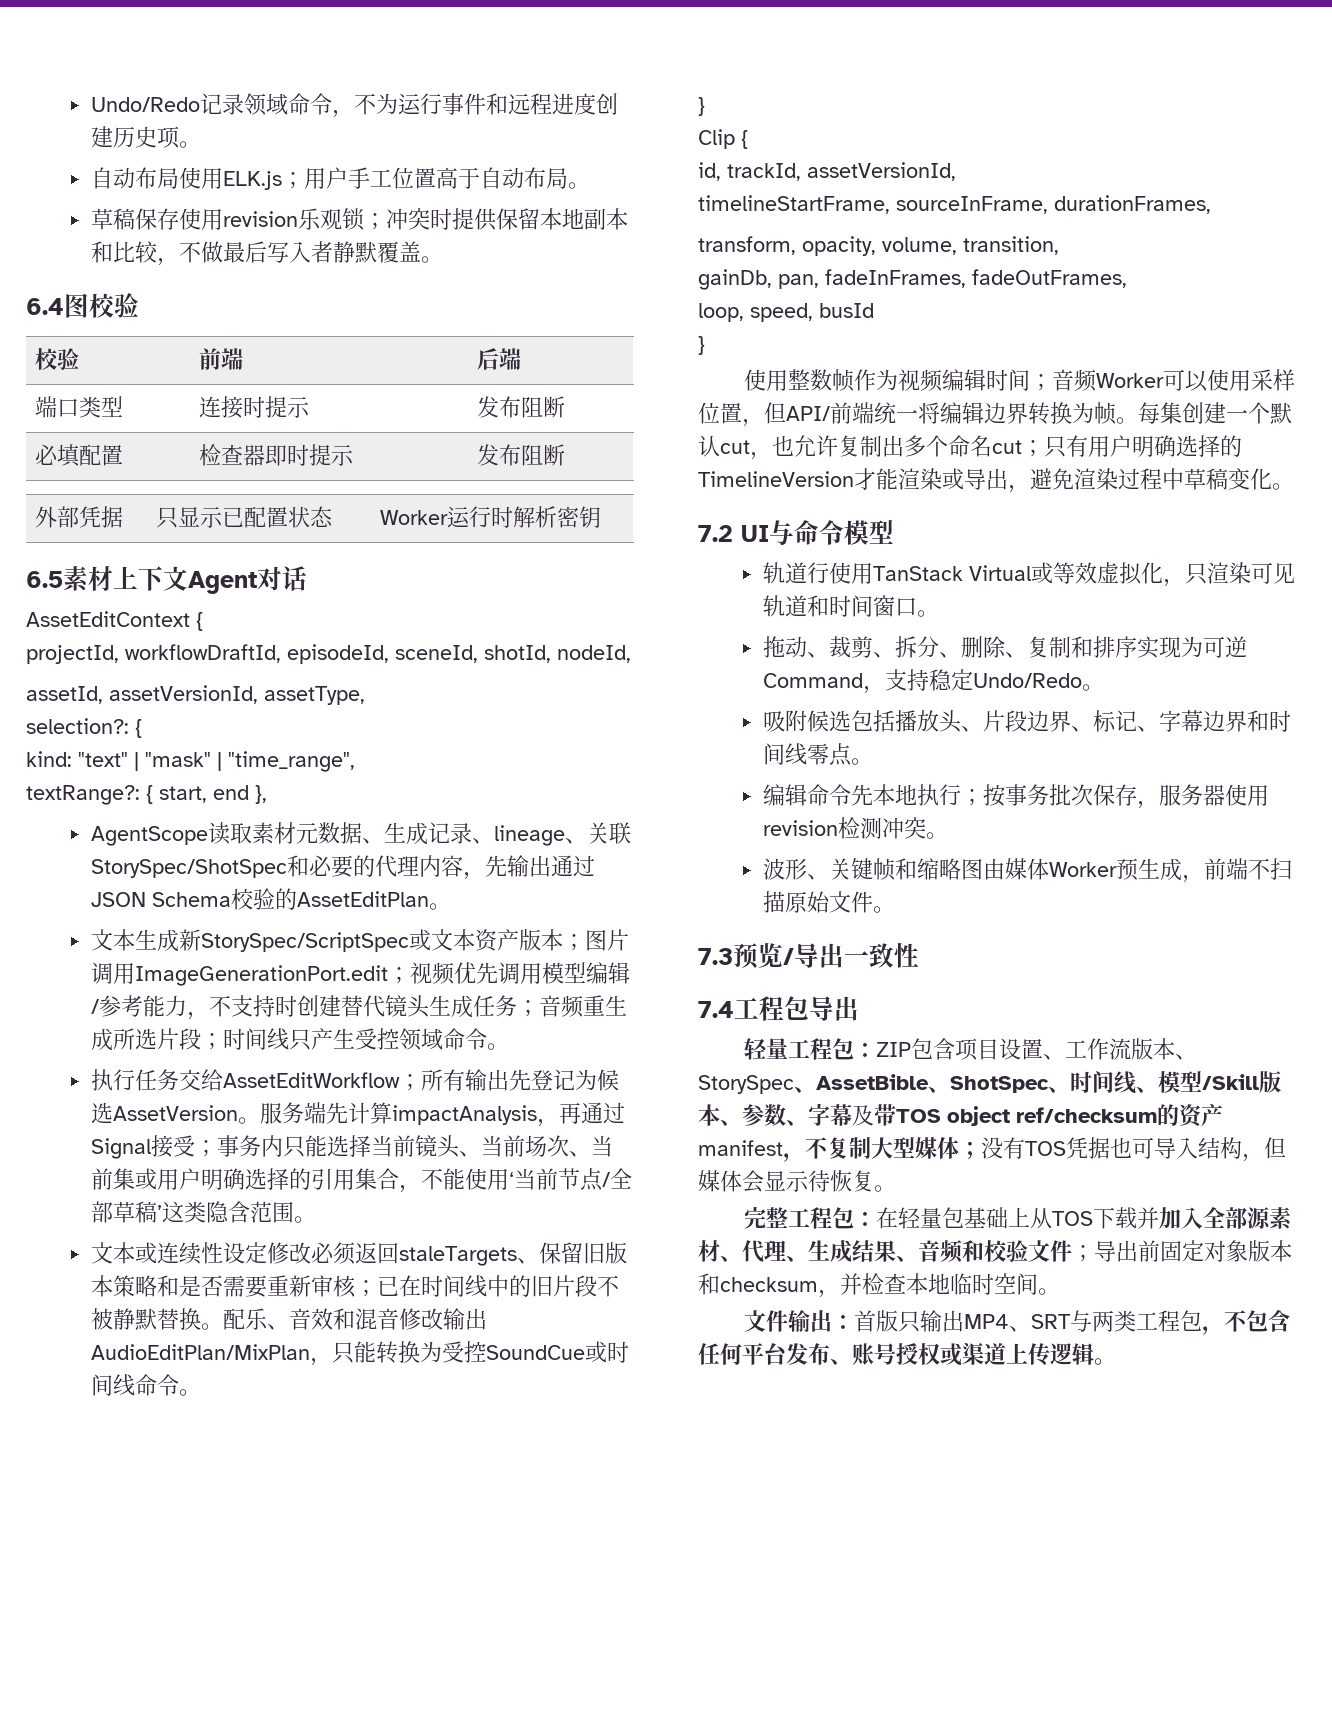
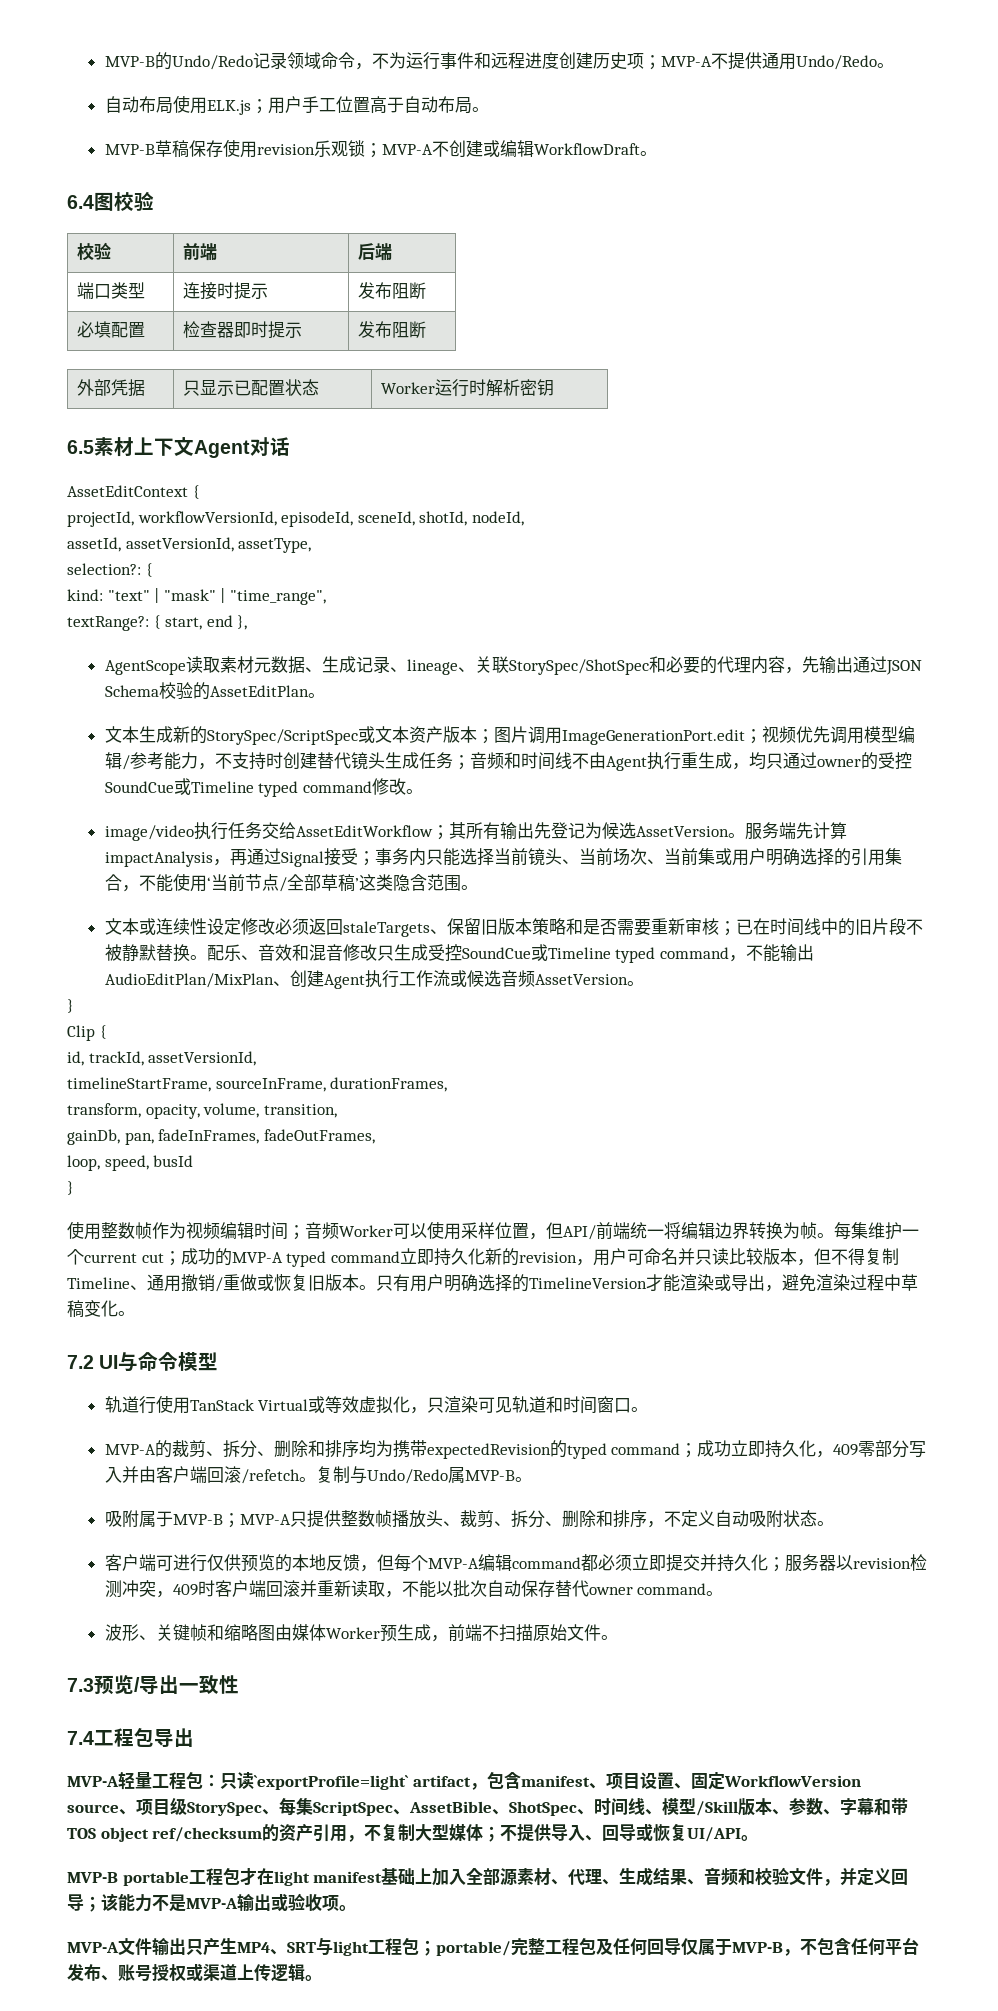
(90, 104) none -> [104,52,172,70] MVP-B的
(180, 137) none -> [643,52,877,70] ；MVP-A不提供通用Undo/Redo
(590, 185) none -> [104,144,155,155] MVP-B
[385,208,628,231] [90,241,421,266] 冲突时提供保留本地副本和比较，不做最后写入者静默覆盖 -> [381,140,640,158] MVP-A不创建或编辑WorkflowDraft
[125,644,281,663] workflowDraftId, -> [137,511,277,526] workflowVersionId,
(201, 940) none -> [189,726,207,744] 的
[582,995,627,1016] [90,1028,509,1051] 重生成所选片段；时间线只产生受控领域命令。 // -> [503,752,912,771] [104,778,423,797] [104,825,194,841] 和时间线不由Agent执行重生成，均只通过owner的受控SoundCue或Timeline typed command修改。 // image/video
(421, 1082) none -> [448,822,466,839] 其
[442,1308,487,1330] [90,1341,629,1366] [90,1374,179,1396] 输出AudioEditPlan/MixPlan，只能转换为受控SoundCue或时间线命令 -> [376,944,814,963] [104,970,628,989] 只生成受控SoundCue或Timeline typed command，不能输出AudioEditPlan/MixPlan、创建Agent执行工作流或候选音频AssetVersion
[1182,402,1292,424] [698,435,1044,460] 创建一个默认cut，也允许复制出多个命名cut； -> [868,1222,919,1240] [67,1248,899,1267] [67,1274,376,1292] 维护一个current cut；成功的MVP-A typed command立即持久化新的revision，用户可命名并只读比较版本，但不得复制Timeline、通用撤销/重做或恢复旧版本。
[762,636,807,658] 拖动 -> [104,1440,927,1459] [104,1466,532,1484] [104,1510,443,1528] MVP-A的裁剪、拆分、删除和排序均为携带expectedRevision的typed command；成功立即持久化，409零部分写入并由客户端回滚/refetch。复制与Undo/Redo属MVP-B。 // 吸附属于MVP-B；MVP-A只提供整数帧播放头
[1004,636,1247,659] [762,669,1104,694] [762,710,1291,733] [762,743,873,766] [762,784,1269,809] [762,817,926,839] 、复制和排序实现为可逆Command，支持稳定Undo/Redo。 // 吸附候选包括播放头、片段边界、标记、字幕边界和时间线零点。 // 编辑命令先本地执行；按事务批次保存，服务器使用revision检测冲突 -> [595,1510,834,1528] [104,1554,927,1572] [104,1580,707,1598] 和排序，不定义自动吸附状态。 // 客户端可进行仅供预览的本地反馈，但每个MVP-A编辑command都必须立即提交并持久化；服务器以revision检测冲突，409时客户端回滚并重新读取，不能以批次自动保存替代owner command
(859, 1008) none -> [67,1776,119,1787] MVP-A
[876,1038,1198,1061] [698,1075,794,1094] ZIP包含项目设置、工作流版本、StorySpec -> [220,1771,861,1790] [67,1797,393,1816] 只读`exportProfile=light` artifact，包含manifest、项目设置、固定WorkflowVersion source、项目级StorySpec、每集ScriptSpec
[852,1105,874,1126] 及 -> [874,1798,891,1815] 和
[698,1140,783,1156] manifest -> [313,1824,348,1842] 引用
[981,1137,1286,1162] [698,1170,896,1193] [744,1207,1160,1229] 没有TOS凭据也可导入结构，但媒体会显示待恢复。 // 完整工程包：在轻量包基础上从TOS下载并 -> [500,1823,759,1842] [67,1867,433,1886] 不提供导入、回导或恢复UI/API。 // MVP-B portable工程包才在light manifest基础上
[1072,1240,1292,1262] [698,1273,1060,1298] ；导出前固定对象版本和checksum，并检查本地临时空间。 // -> [823,1867,909,1886] [67,1893,356,1912] [67,1942,119,1953] ，并定义回导；该能力不是MVP-A输出或验收项。 // MVP-A
[832,1310,1203,1333] ：首版只输出MP4、SRT与两类工程包 -> [186,1937,783,1956] 只产生MP4、SRT与light工程包；portable/完整工程包及任何回导仅属于MVP-B

